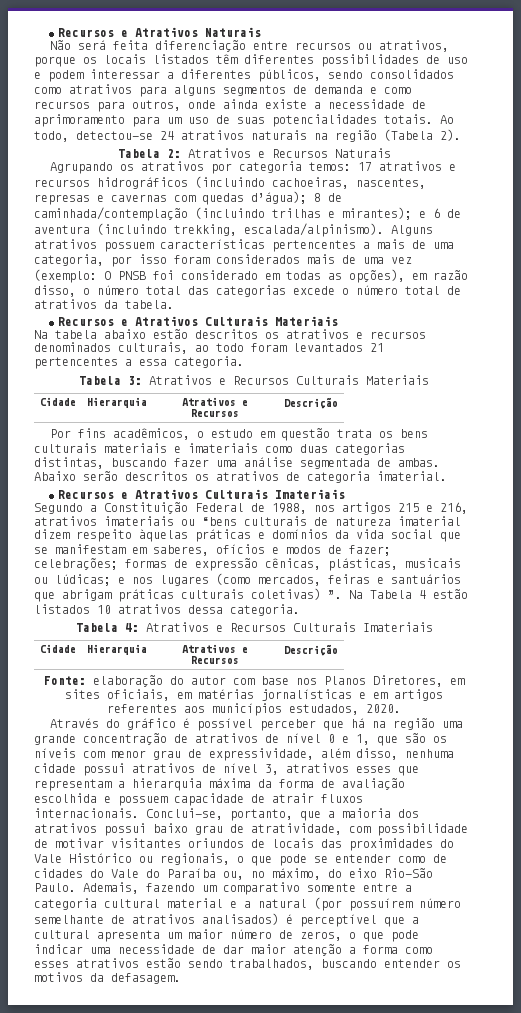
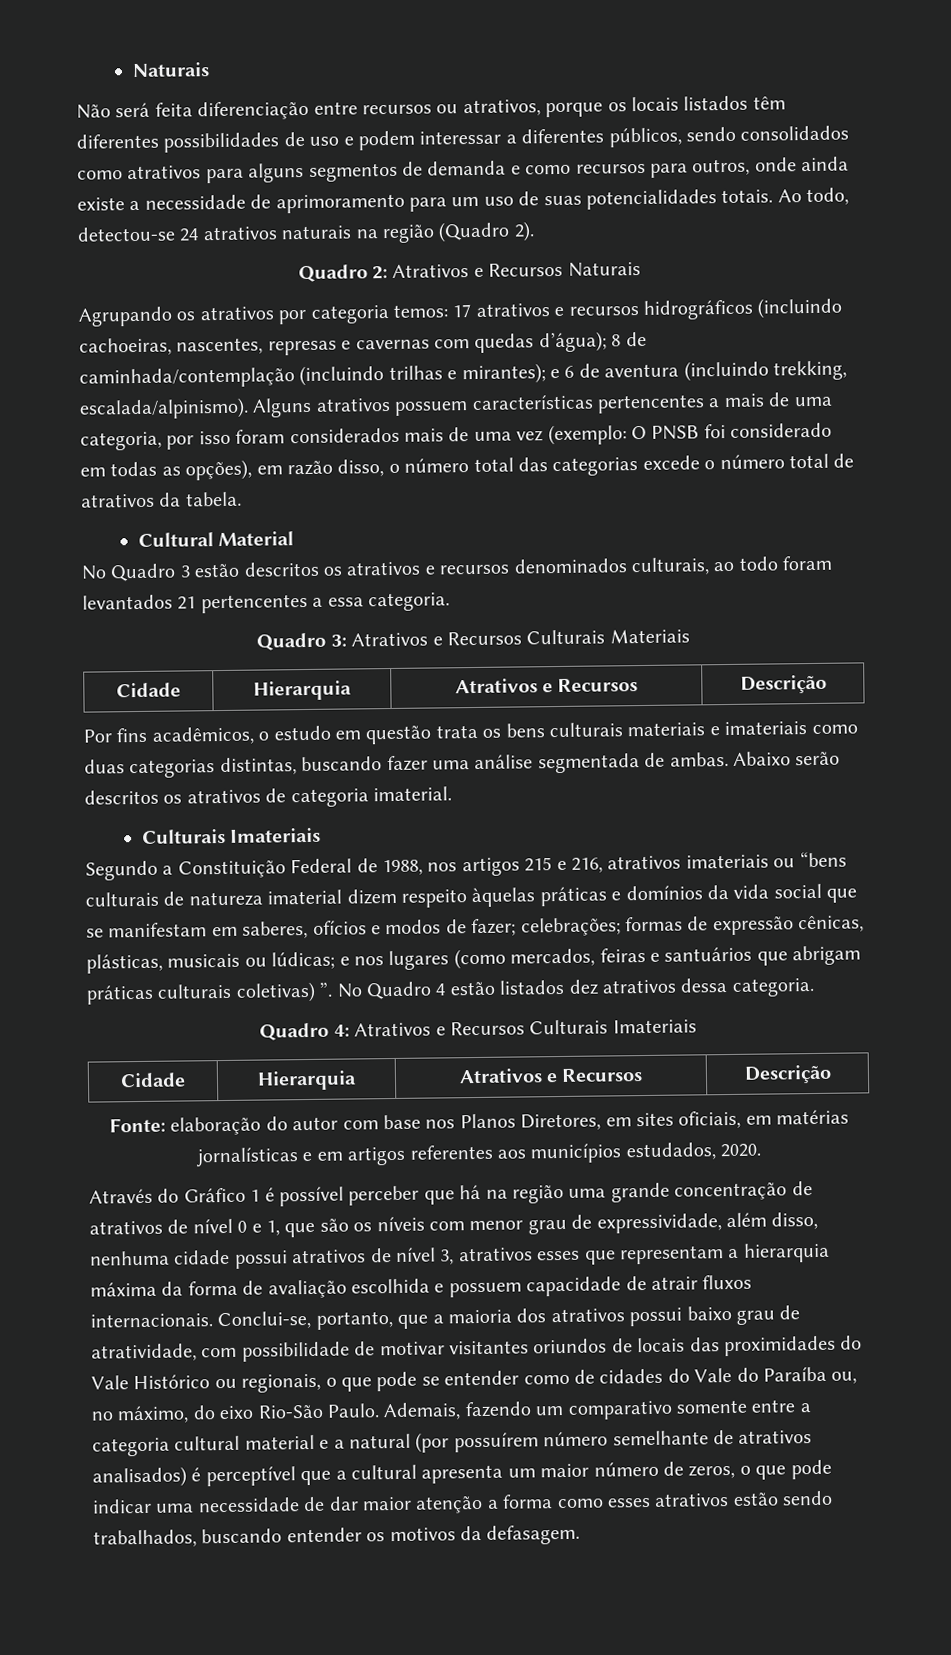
[58,27,199,37] Recursos e Atrativos -> (131, 70) none
[384,129,433,141] (Tabela -> [438,221,511,243] (Quadro
[117,149,160,158] Tabela -> [297,264,368,283] Quadro
[58,316,339,326] [34,329,146,339] Recursos e Atrativos Culturais Materiais // Na tabela abaixo -> [137,531,295,547] [81,563,191,582] Cultural Material // No Quadro 3
[79,376,121,385] Tabela -> [256,632,327,651] Quadro
[58,489,199,499] Recursos e Atrativos -> (452, 794) none
[349,590,412,599] Na Tabela -> [336,981,432,1000] No Quadro
[97,605,111,614] 10 -> [568,979,598,995] dez
[75,623,118,632] Tabela -> [259,1022,330,1041] Quadro
[126,718,176,730] gráfico -> [183,1187,261,1203] Gráfico 1

